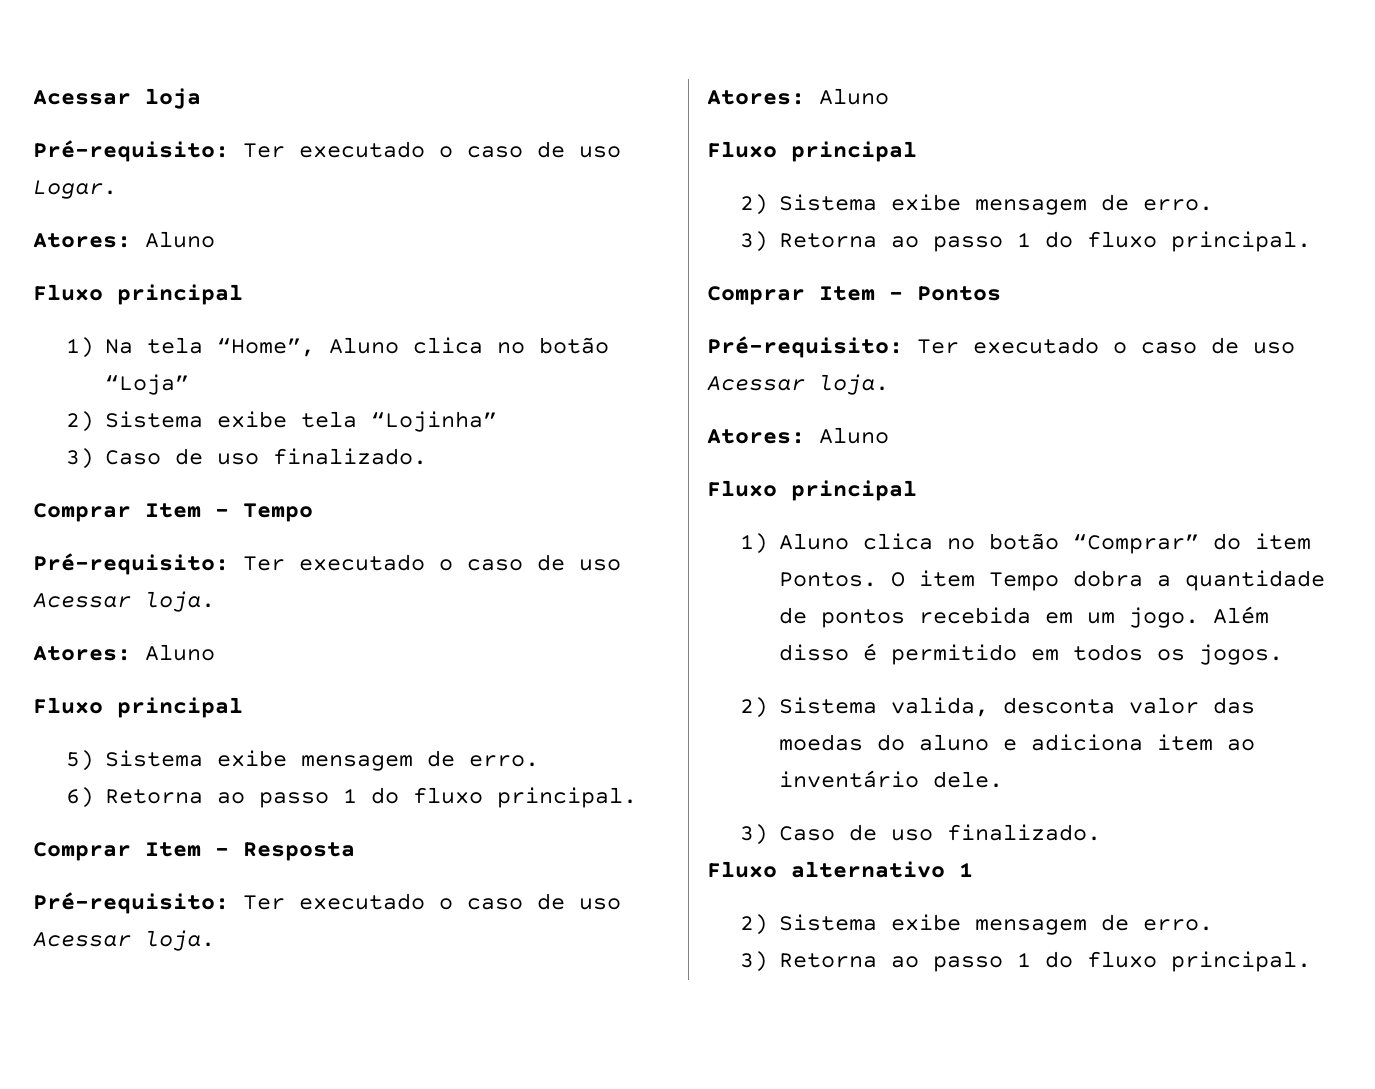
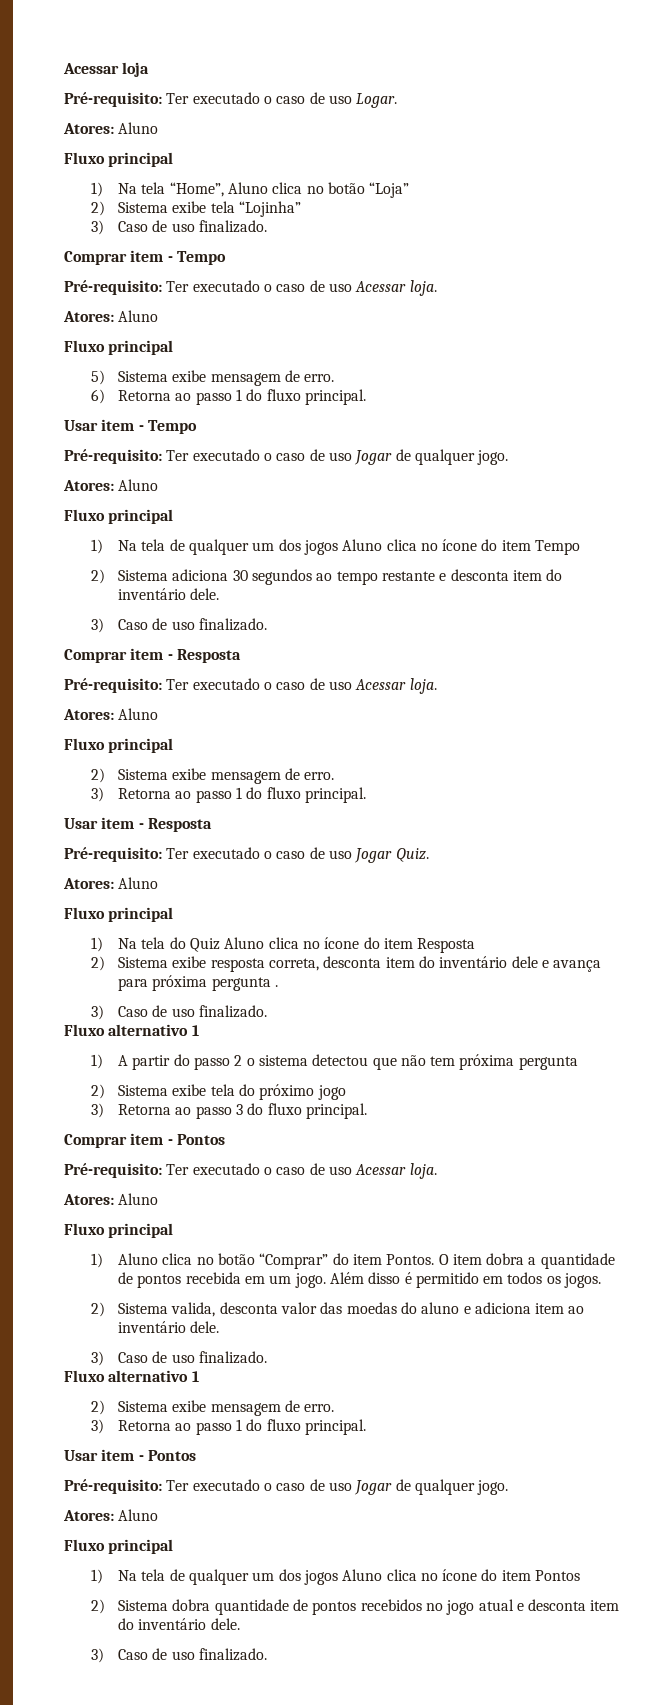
[145,503,201,518] Item -> [130,250,164,262] item
[33,842,201,861] // Comprar Item -> [64,419,197,434] [64,449,509,465] [63,479,159,491] [64,509,174,524] [90,539,581,555] [90,569,563,585] [117,588,220,600] [90,618,267,633] [64,648,164,663] // Usar item - Tempo // Pré-requisito: Ter executado o caso de uso Jogar de qualquer jogo. // Atores: Aluno // Fluxo principal // 1) Na tela de qualquer um dos jogos Aluno clica no ícone do item Tempo // 2) Sistema adiciona 30 segundos ao tempo restante e desconta item do inventário dele. // 3) Caso de uso finalizado. // Comprar item
[707,286,875,305] // Comprar Item -> [64,817,212,832] [64,847,429,863] [63,877,159,889] [64,907,174,922] [90,937,476,953] [90,956,602,972] [117,975,278,991] [90,1005,267,1020] [64,1024,199,1036] [90,1054,578,1070] [90,1084,346,1100] [90,1103,367,1119] [64,1133,164,1148] // Usar item - Resposta // Pré-requisito: Ter executado o caso de uso Jogar Quiz. // Atores: Aluno // Fluxo principal // 1) Na tela do Quiz Aluno clica no ícone do item Resposta // 2) Sistema exibe resposta correta, desconta item do inventário dele e avança para próxima pergunta . // 3) Caso de uso finalizado. // Fluxo alternativo 1 // 1) A partir do passo 2 o sistema detectou que não tem próxima pergunta // 2) Sistema exibe tela do próximo jogo // 3) Retorna ao passo 3 do fluxo principal. // Comprar item
[989,572,1060,591] Tempo -> (482, 1259) none
(1312, 961) none -> [64,1449,196,1461] [64,1479,509,1495] [63,1509,159,1521] [64,1539,174,1554] [90,1569,581,1585] [90,1599,620,1615] [117,1618,240,1630] [90,1648,267,1663] // Usar item - Pontos // Pré-requisito: Ter executado o caso de uso Jogar de qualquer jogo. // Atores: Aluno // Fluxo principal // 1) Na tela de qualquer um dos jogos Aluno clica no ícone do item Pontos // 2) Sistema dobra quantidade de pontos recebidos no jogo atual e desconta item do inventário dele. // 3) Caso de uso finalizado.

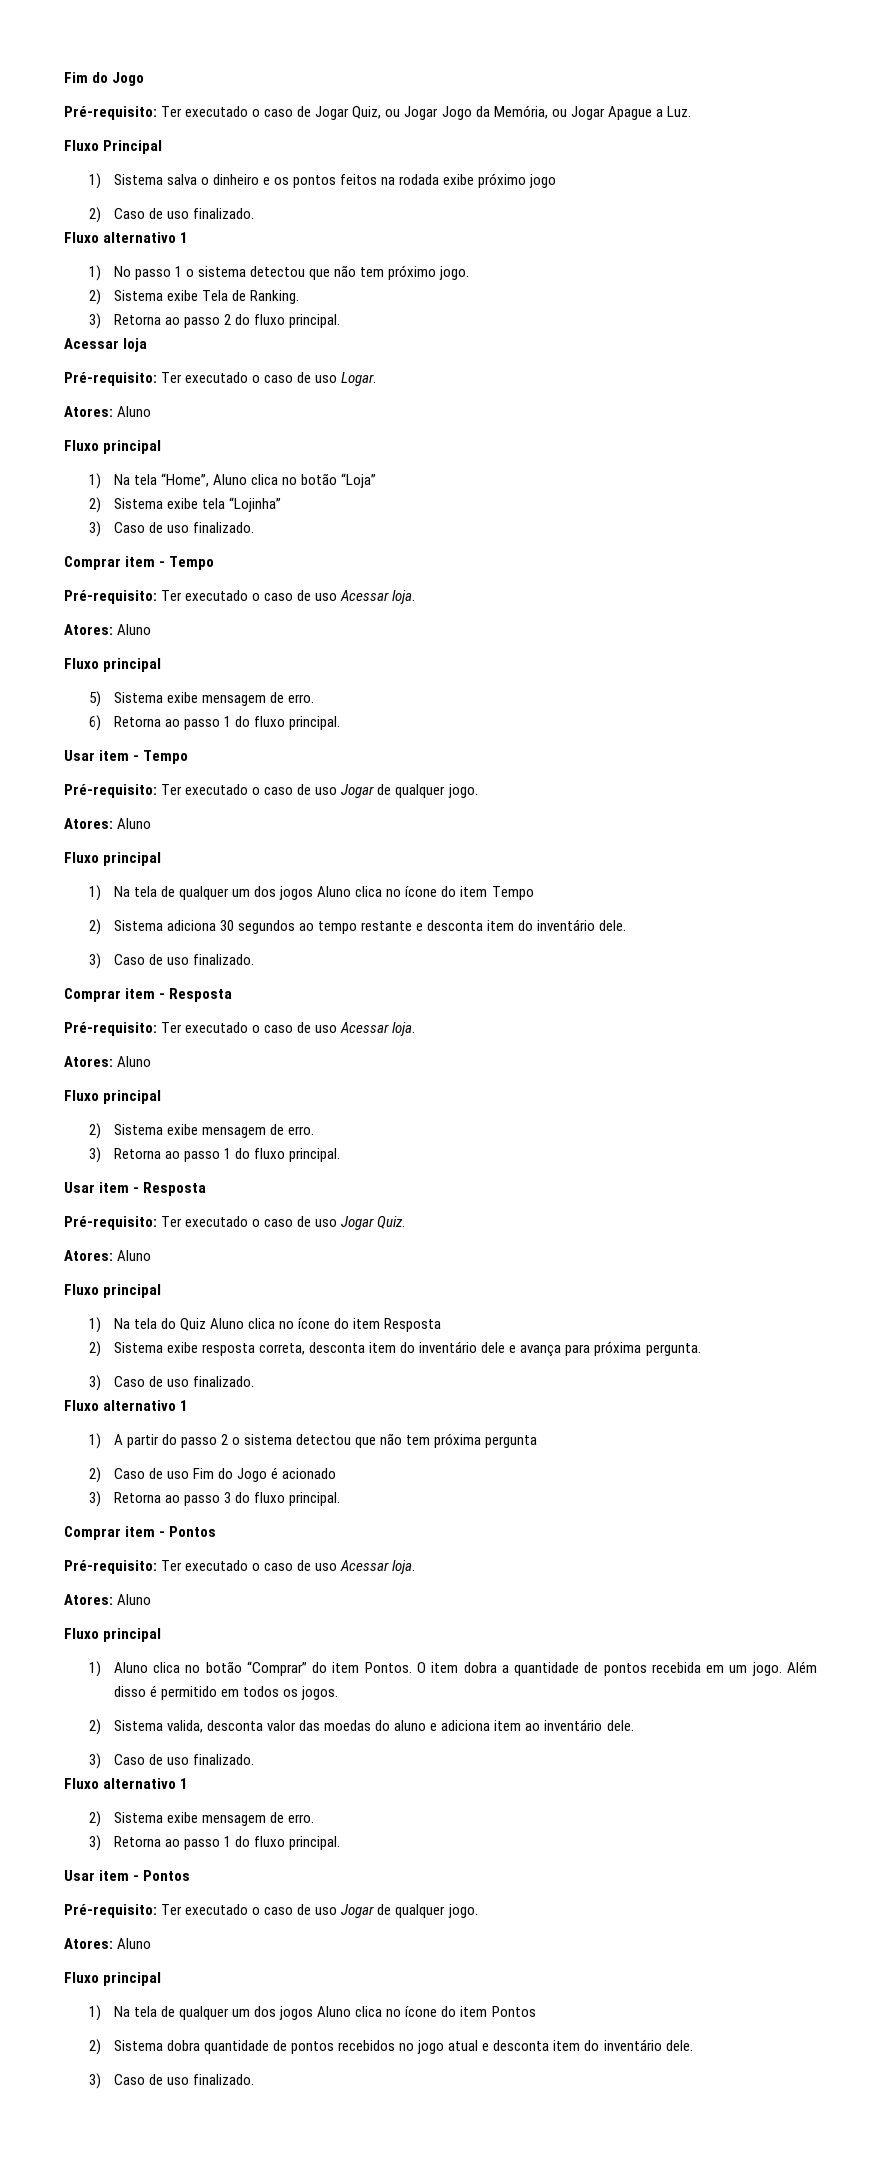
(63, 68) none -> [64,72,145,86] [64,105,691,120] [64,140,163,154] [88,173,557,189] [88,207,255,223] [64,232,189,243] [88,265,470,281] [88,289,300,305] [88,313,341,329] Fim do Jogo // Pré-requisito: Ter executado o caso de Jogar Quiz, ou Jogar Jogo da Memória, ou Jogar Apague a Luz. // Fluxo Principal // 1) Sistema salva o dinheiro e os pontos feitos na rodada exibe próximo jogo // 2) Caso de uso finalizado. // Fluxo alternativo 1 // 1) No passo 1 o sistema detectou que não tem próximo jogo. // 2) Sistema exibe Tela de Ranking. // 3) Retorna ao passo 2 do fluxo principal. //
[211,977,278,991] pergunta . -> [645,1343,701,1356] pergunta.
[117,1084,346,1100] Sistema exibe tela do próximo jogo -> [113,1467,337,1482] Caso de uso Fim do Jogo é acionado

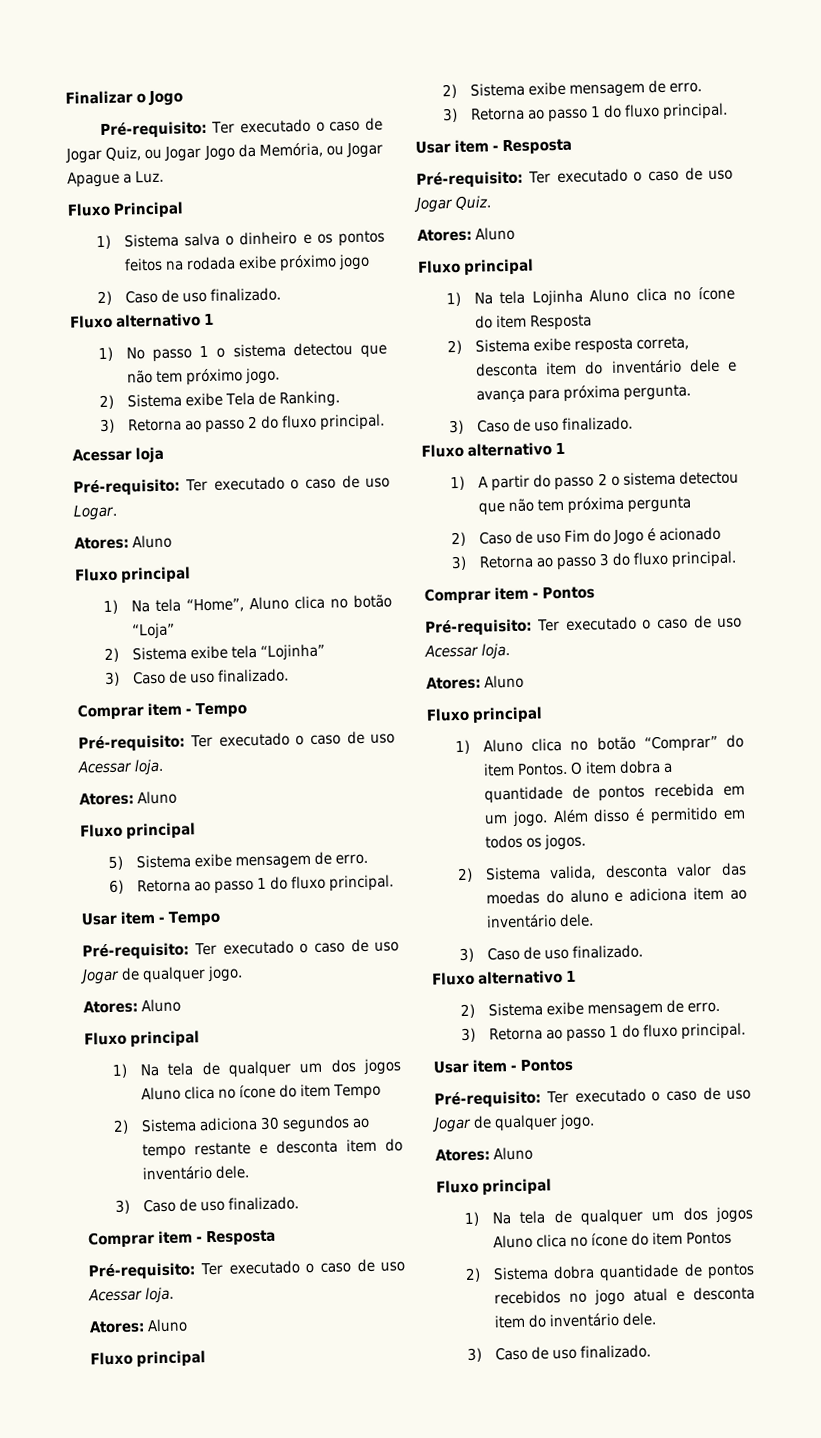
[64,72,109,83] Fim do -> [65,90,147,105] Finalizar o
[160,1318,207,1331] do Quiz -> [531,289,583,307] Lojinha

